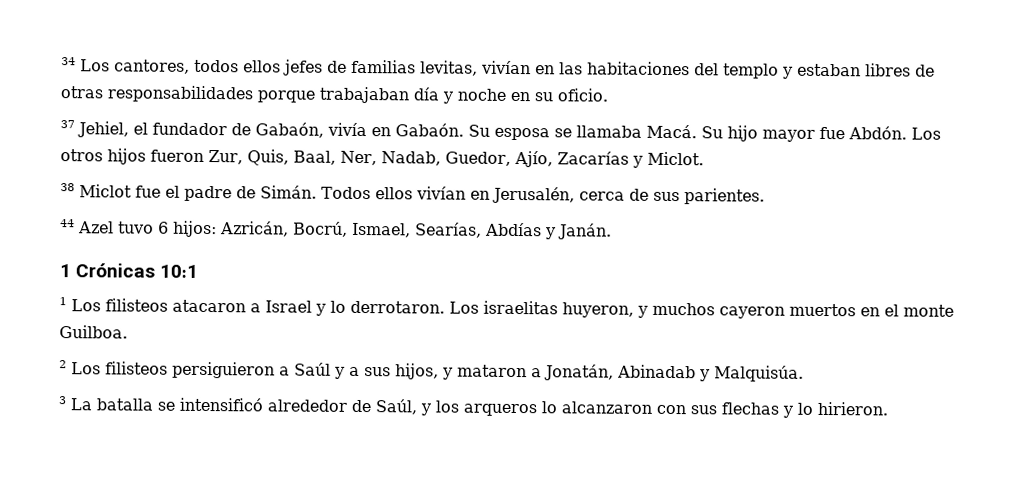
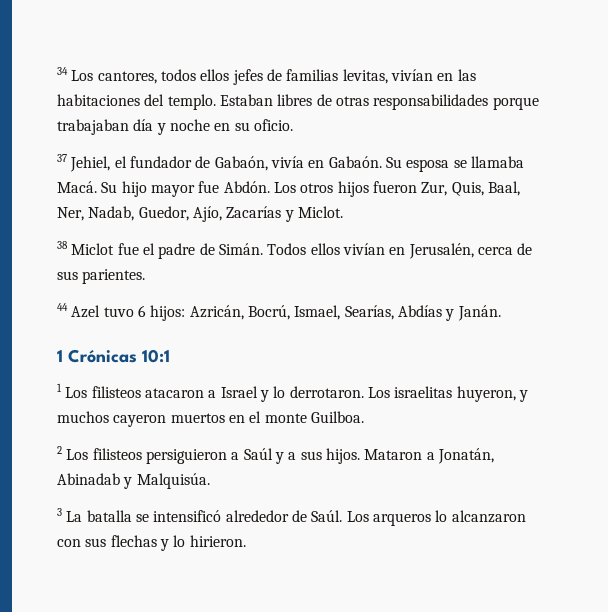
[723,63,861,79] templo y estaban -> [167,94,273,110] templo. Estaban
[395,363,527,380] hijos, y mataron -> [325,448,423,464] hijos. Mataron
[375,399,459,416] Saúl, y los -> [311,510,369,522] Saúl. Los

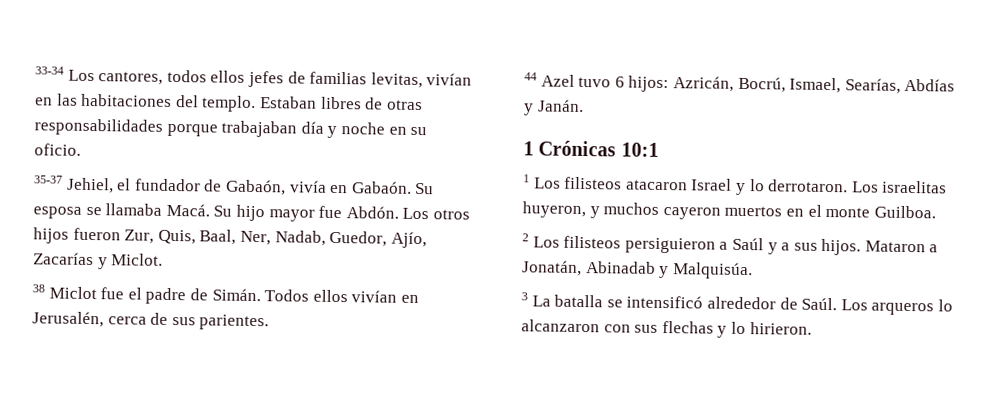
[57,67,68,75] 34 -> [35,66,64,75] 33-34
[57,154,67,162] 37 -> [34,175,63,184] 35-37
[208,390,217,398] a -> (688, 185) none

